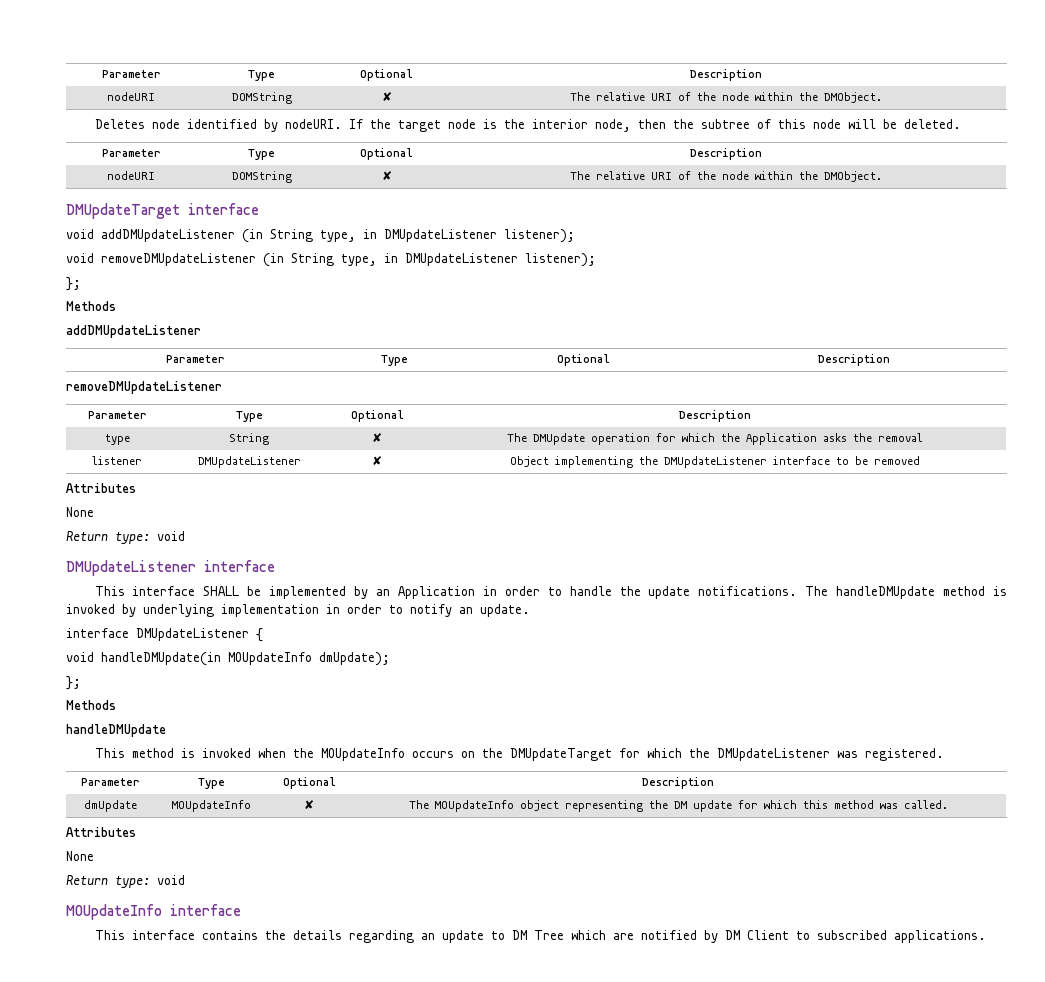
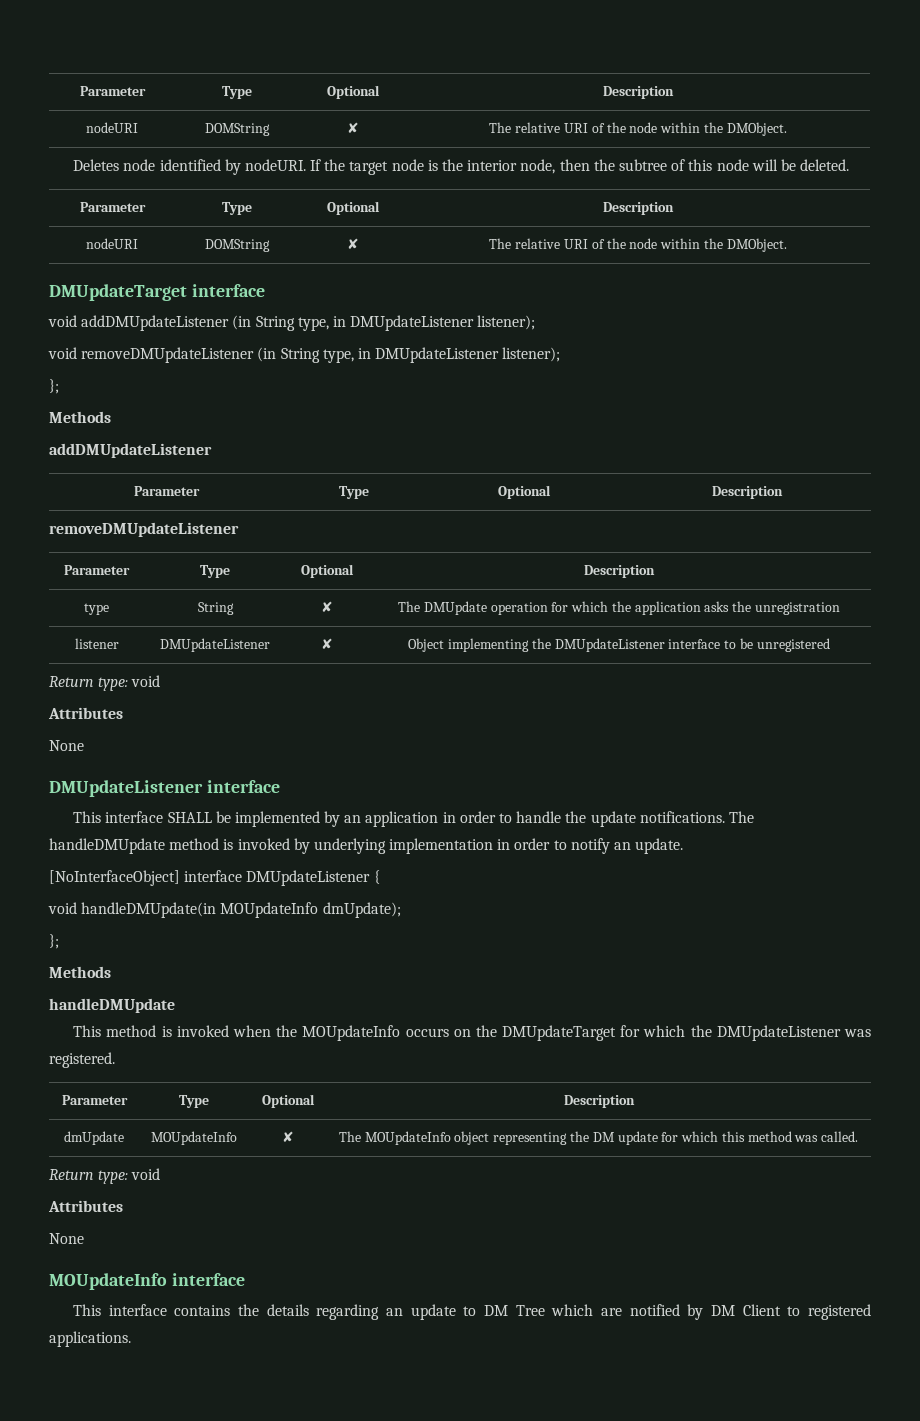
[746,433,817,445] Application -> [634,601,701,615] application
[878,433,923,442] removal -> [755,602,841,615] unregistration
[874,456,920,465] [66,483,136,493] [66,507,94,517] [66,531,185,544] removed // Attributes // None // Return type: void -> [756,638,830,652] [49,675,161,691] [48,707,123,719] [49,740,84,751] unregistered // Return type: void // Attributes // None
[397,586,475,599] Application -> [365,811,439,827] application
(530, 610) none -> [49,870,180,886] [NoInterfaceObject]
[66,827,136,837] [66,851,94,861] [66,875,185,888] // Attributes // None // Return type: void -> [49,1168,161,1184] [48,1200,123,1212] [49,1233,84,1244] // Return type: void // Attributes // None
[816,930,887,940] subscribed -> [808,1304,872,1320] registered

